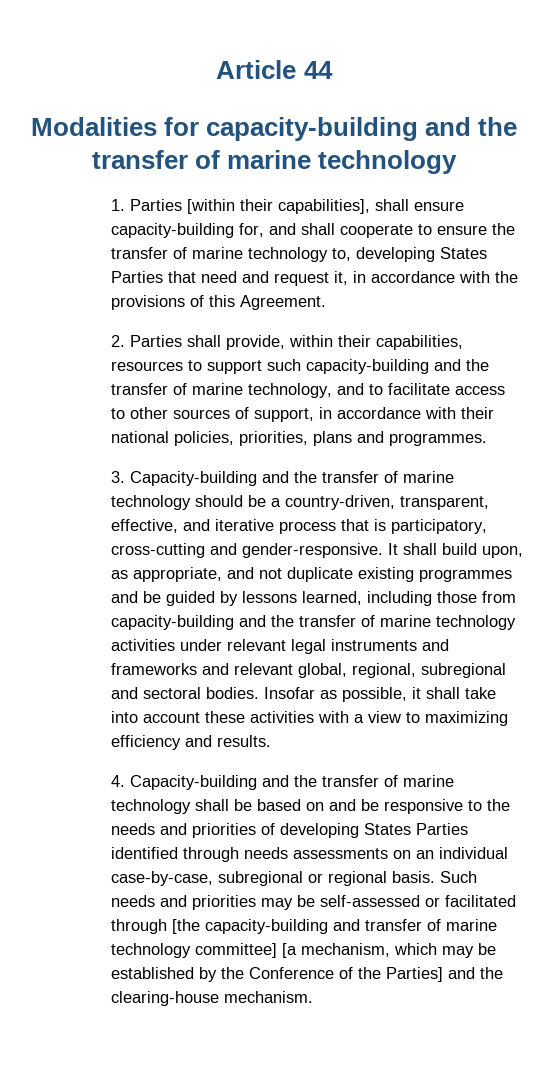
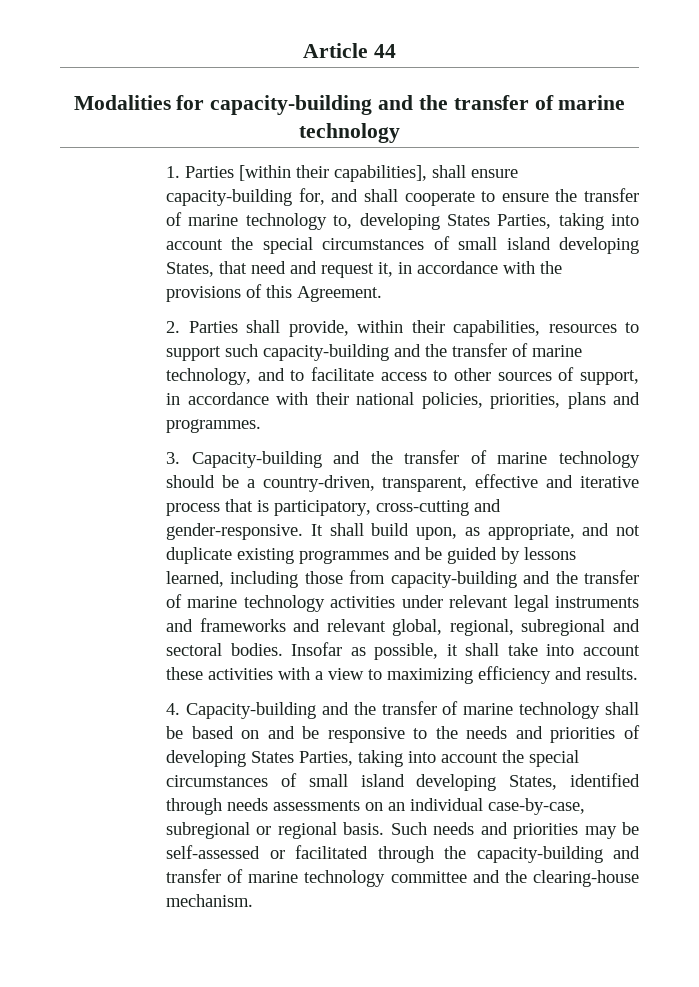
[111,271,164,283] Parties -> [497,213,639,230] [166,236,639,254] [166,262,215,277] Parties, taking into account the special circumstances of small island developing States,
[111,519,179,533] effective, -> [475,474,539,488] effective
[416,823,469,835] Parties -> [299,750,580,767] [166,773,558,791] Parties, taking into account the special circumstances of small island developing States,
[172,919,201,934] [the -> [444,846,467,859] the
[195,943,497,958] [111,967,444,982] committee] [a mechanism, which may be established by the Conference of the Parties] -> [390,871,467,883] committee

